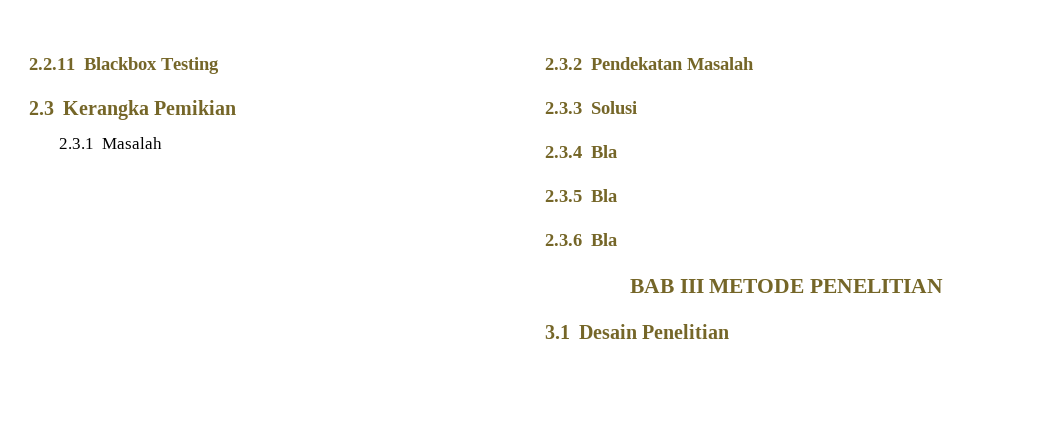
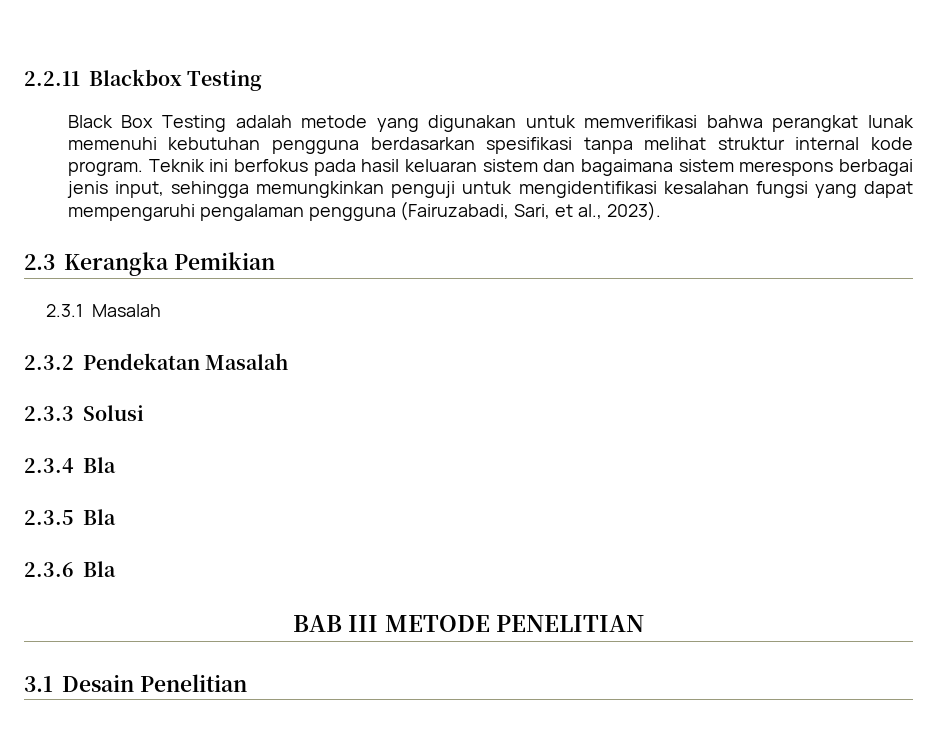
(219, 65) none -> [67,115,914,132] [67,137,914,154] [67,159,913,176] [66,181,913,198] [67,201,661,221] // Black Box Testing adalah metode yang digunakan untuk memverifikasi bahwa perangkat lunak memenuhi kebutuhan pengguna berdasarkan spesifikasi tanpa melihat struktur internal kode program. Teknik ini berfokus pada hasil keluaran sistem dan bagaimana sistem merespons berbagai jenis input, sehingga memungkinkan penguji untuk mengidentifikasi kesalahan fungsi yang dapat mempengaruhi pengalaman pengguna (Fairuzabadi, Sari, et al., 2023).

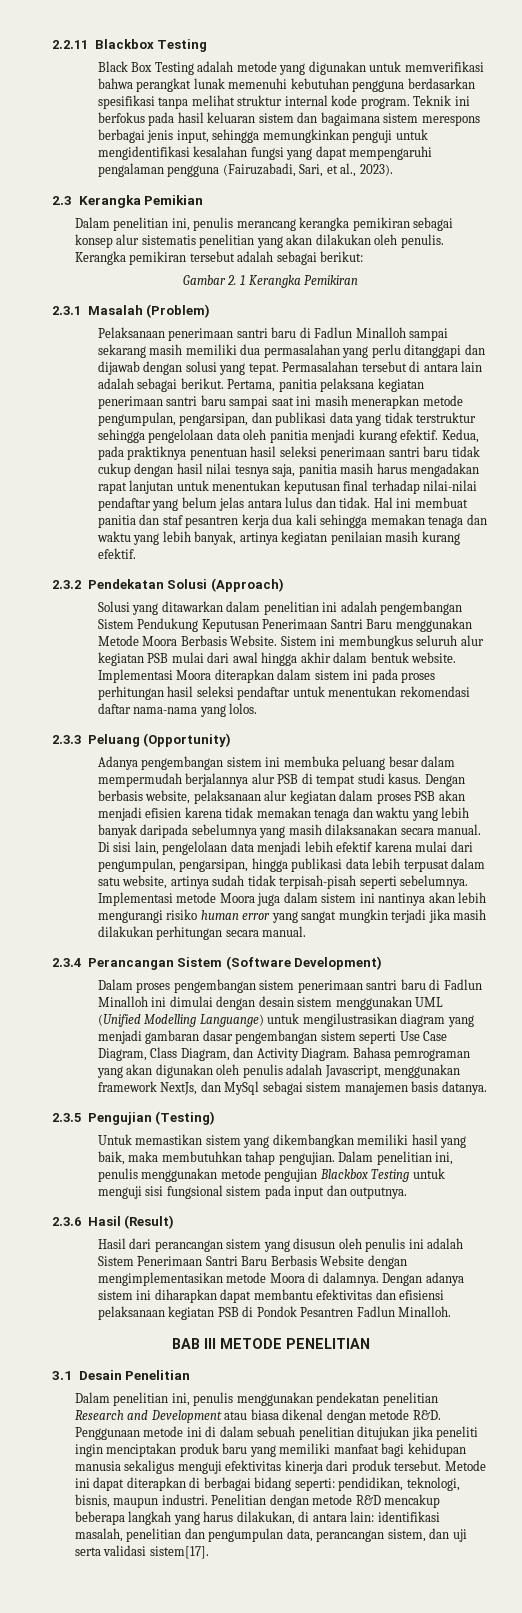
[45,304,161,317] [24,353,289,370] [24,405,144,421] [24,457,116,473] [24,509,116,525] [24,561,116,577] 2.3.1 Masalah // 2.3.2 Pendekatan Masalah // 2.3.3 Solusi // 2.3.4 Bla // 2.3.5 Bla // 2.3.6 Bla -> [74,217,454,231] [74,234,444,248] [74,251,364,265] [182,275,359,288] [52,304,211,318] [97,327,449,341] [97,344,485,358] [97,361,483,375] [97,378,424,392] [97,395,463,409] [97,412,477,426] [97,429,479,443] [97,446,480,460] [97,463,480,477] [97,480,478,494] [97,497,468,511] [97,514,487,528] [96,531,460,545] [97,548,136,559] [52,578,284,592] [97,601,463,615] [97,618,472,632] [97,635,484,649] [97,652,457,666] [97,669,436,683] [97,686,470,700] [97,703,258,717] [52,733,232,747] [97,756,456,770] [97,773,465,787] [97,790,465,804] [97,807,470,821] [97,824,482,838] [97,841,473,855] [97,858,486,872] [97,875,469,889] [97,892,487,906] [97,909,487,923] [97,926,307,940] [52,956,383,970] [97,979,482,993] [97,996,444,1010] [97,1013,474,1027] [97,1030,448,1044] [97,1047,471,1061] [96,1064,461,1078] [97,1081,487,1095] [52,1111,216,1125] [97,1134,467,1148] [97,1151,454,1165] [97,1168,445,1182] [97,1185,408,1199] [52,1215,175,1229] [97,1238,464,1252] [97,1255,407,1269] [97,1272,464,1286] [97,1289,445,1303] [97,1306,452,1320] Dalam penelitian ini, penulis merancang kerangka pemikiran sebagai konsep alur sistematis penelitian yang akan dilakukan oleh penulis. Kerangka pemikiran tersebut adalah sebagai berikut: // Gambar 2. 1 Kerangka Pemikiran // 2.3.1 Masalah (Problem) // Pelaksanaan penerimaan santri baru di Fadlun Minalloh sampai sekarang masih memiliki dua permasalahan yang perlu ditanggapi dan dijawab dengan solusi yang tepat. Permasalahan tersebut di antara lain adalah sebagai berikut. Pertama, panitia pelaksana kegiatan penerimaan santri baru sampai saat ini masih menerapkan metode pengumpulan, pengarsipan, dan publikasi data yang tidak terstruktur sehingga pengelolaan data oleh panitia menjadi kurang efektif. Kedua, pada praktiknya penentuan hasil seleksi penerimaan santri baru tidak cukup dengan hasil nilai tesnya saja, panitia masih harus mengadakan rapat lanjutan untuk menentukan keputusan final terhadap nilai-nilai pendaftar yang belum jelas antara lulus dan tidak. Hal ini membuat panitia dan staf pesantren kerja dua kali sehingga memakan tenaga dan waktu yang lebih banyak, artinya kegiatan penilaian masih kurang efektif. // 2.3.2 Pendekatan Solusi (Approach) // Solusi yang ditawarkan dalam penelitian ini adalah pengembangan Sistem Pendukung Keputusan Penerimaan Santri Baru menggunakan Metode Moora Berbasis Website. Sistem ini membungkus seluruh alur kegiatan PSB mulai dari awal hingga akhir dalam bentuk website. Implementasi Moora diterapkan dalam sistem ini pada proses perhitungan hasil seleksi pendaftar untuk menentukan rekomendasi daftar nama-nama yang lolos. // 2.3.3 Peluang (Opportunity) // Adanya pengembangan sistem ini membuka peluang besar dalam mempermudah berjalannya alur PSB di tempat studi kasus. Dengan berbasis website, pelaksanaan alur kegiatan dalam proses PSB akan menjadi efisien karena tidak memakan tenaga dan waktu yang lebih banyak daripada sebelumnya yang masih dilaksanakan secara manual. Di sisi lain, pengelolaan data menjadi lebih efektif karena mulai dari pengumpulan, pengarsipan, hingga publikasi data lebih terpusat dalam satu website, artinya sudah tidak terpisah-pisah seperti sebelumnya. Implementasi metode Moora juga dalam sistem ini nantinya akan lebih mengurangi risiko human error yang sangat mungkin terjadi jika masih dilakukan perhitungan secara manual. // 2.3.4 Perancangan Sistem (Software Development) // Dalam proses pengembangan sistem penerimaan santri baru di Fadlun Minalloh ini dimulai dengan desain sistem menggunakan UML (Unified Modelling Languange) untuk mengilustrasikan diagram yang menjadi gambaran dasar pengembangan sistem seperti Use Case Diagram, Class Diagram, dan Activity Diagram. Bahasa pemrograman yang akan digunakan oleh penulis adalah Javascript, menggunakan framework NextJs, dan MySql sebagai sistem manajemen basis datanya. // 2.3.5 Pengujian (Testing) // Untuk memastikan sistem yang dikembangkan memiliki hasil yang baik, maka membutuhkan tahap pengujian. Dalam penelitian ini, penulis menggunakan metode pengujian Blackbox Testing untuk menguji sisi fungsional sistem pada input dan outputnya. // 2.3.6 Hasil (Result) // Hasil dari perancangan sistem yang disusun oleh penulis ini adalah Sistem Penerimaan Santri Baru Berbasis Website dengan mengimplementasikan metode Moora di dalamnya. Dengan adanya sistem ini diharapkan dapat membantu efektivitas dan efisiensi pelaksanaan kegiatan PSB di Pondok Pesantren Fadlun Minalloh.
(247, 683) none -> [74,1392,438,1406] [74,1409,441,1423] [74,1426,479,1440] [74,1443,466,1457] [74,1460,486,1474] [74,1477,460,1491] [74,1494,441,1508] [74,1511,440,1525] [74,1528,467,1542] [74,1545,209,1559] // Dalam penelitian ini, penulis menggunakan pendekatan penelitian Research and Development atau biasa dikenal dengan metode R&D. Penggunaan metode ini di dalam sebuah penelitian ditujukan jika peneliti ingin menciptakan produk baru yang memiliki manfaat bagi kehidupan manusia sekaligus menguji efektivitas kinerja dari produk tersebut. Metode ini dapat diterapkan di berbagai bidang seperti: pendidikan, teknologi, bisnis, maupun industri. Penelitian dengan metode R&D mencakup beberapa langkah yang harus dilakukan, di antara lain: identifikasi masalah, penelitian dan pengumpulan data, perancangan sistem, dan uji serta validasi sistem[17].

